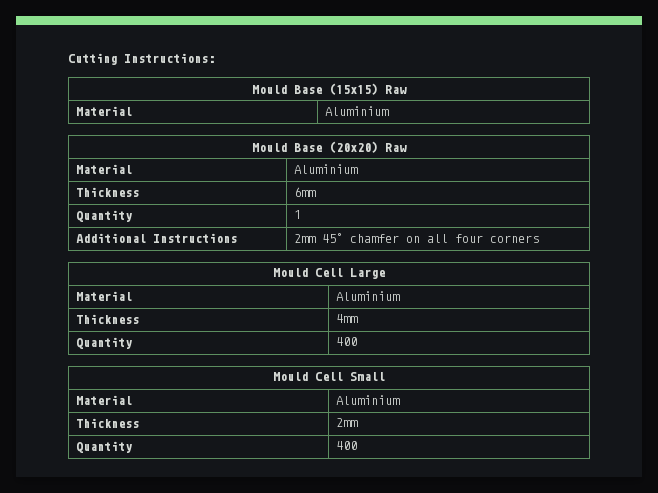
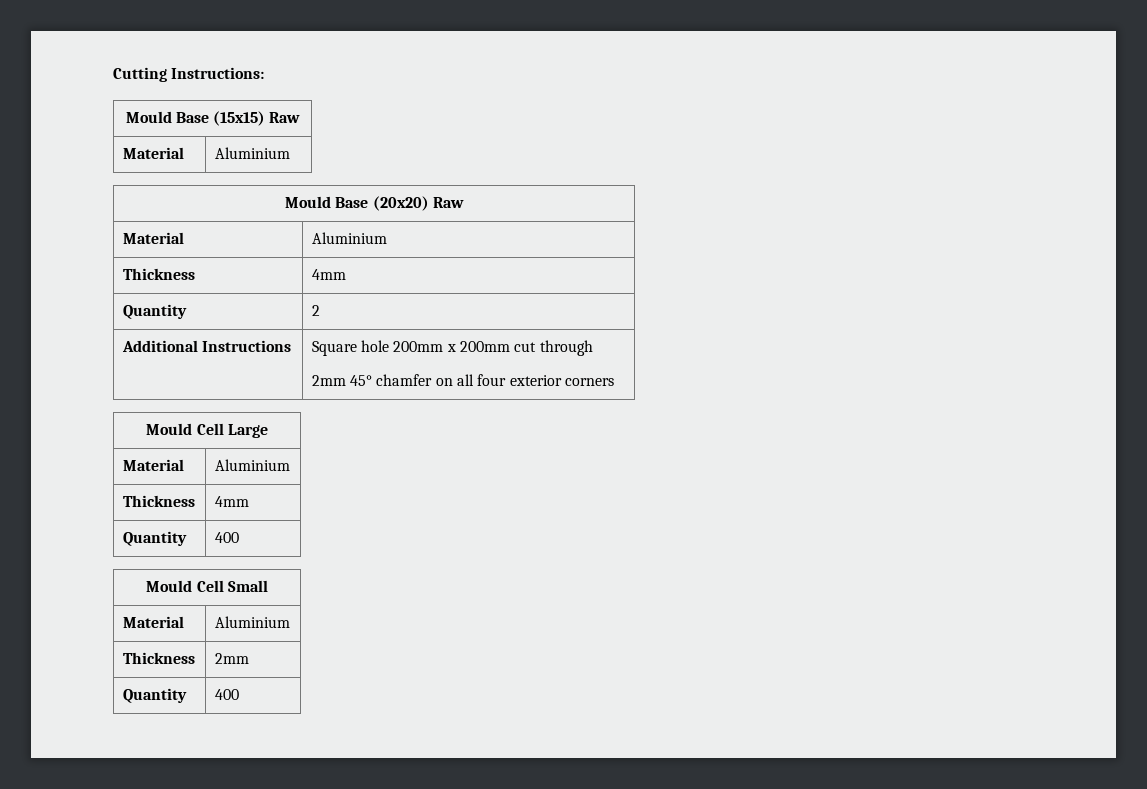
[293,187,316,197] [75,210,132,222] [293,210,301,219] 6mm // Quantity | 1 -> [311,269,346,280] [122,304,187,319] [311,305,320,316] 4mm // Quantity | 2
(237, 238) none -> [311,340,593,356] Square hole 200mm x 200mm cut through //
(483, 238) none -> [509,375,562,386] exterior

